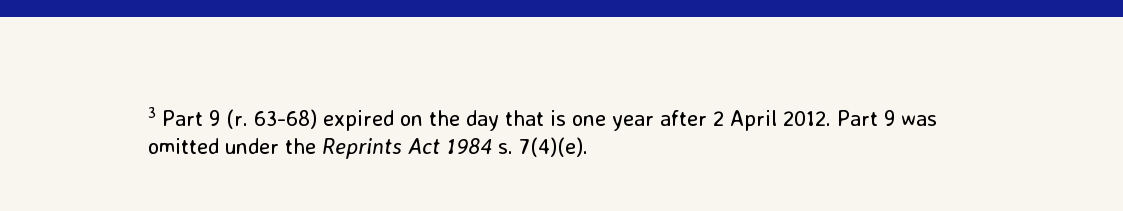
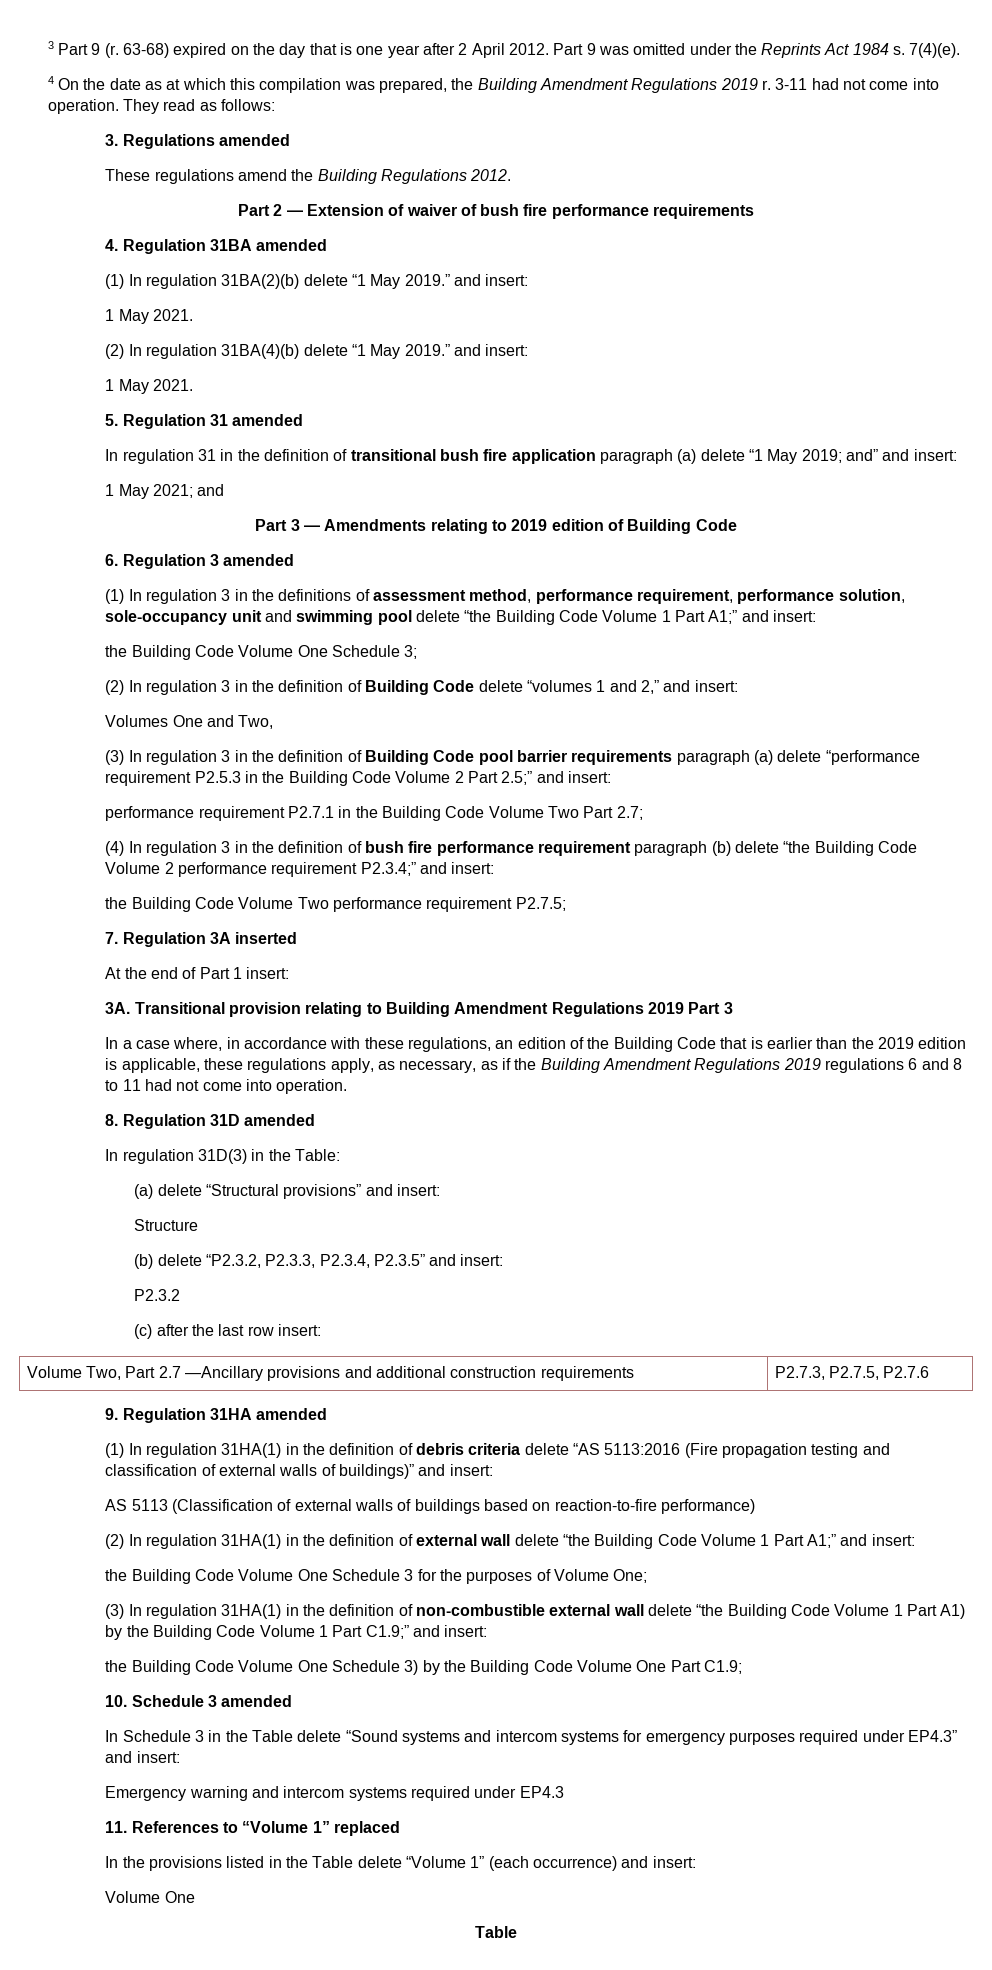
(589, 147) none -> [47,76,939,93] [47,99,276,114] [105,134,291,149] [105,169,512,184] [237,204,755,219] [105,239,328,254] [105,274,529,289] [105,309,194,324] [105,344,529,359] [105,379,194,394] [105,414,304,429] [105,449,957,464] [105,484,225,499] [255,519,737,534] [105,554,295,569] [105,589,905,604] [105,610,816,625] [105,645,418,660] [105,680,738,695] [105,715,274,729] [105,750,920,765] [105,771,611,786] [105,806,643,821] [105,841,917,856] [105,862,495,877] [105,897,566,912] [105,932,298,947] [105,967,290,979] [105,1002,733,1017] [105,1037,967,1052] [105,1058,962,1073] [105,1079,348,1094] [105,1114,316,1129] [105,1149,341,1164] [134,1184,440,1199] [134,1219,199,1231] [134,1254,504,1269] [134,1289,181,1301] [134,1324,321,1339] [26,1366,634,1381] [774,1366,930,1380] [105,1408,328,1423] [105,1443,890,1458] [105,1464,493,1479] [105,1499,755,1514] [105,1534,915,1549] [105,1569,648,1584] [105,1604,966,1619] [105,1625,488,1640] [105,1660,742,1675] [105,1695,293,1707] [105,1730,957,1745] [105,1751,180,1763] [105,1786,564,1801] [105,1821,401,1836] [105,1856,696,1871] [105,1891,195,1903] [475,1926,517,1938] // 4 On the date as at which this compilation was prepared, the Building Amendment Regulations 2019 r. 3-11 had not come into operation. They read as follows: // 3. Regulations amended // These regulations amend the Building Regulations 2012. // Part 2 — Extension of waiver of bush fire performance requirements // 4. Regulation 31BA amended // (1) In regulation 31BA(2)(b) delete “1 May 2019.” and insert: // 1 May 2021. // (2) In regulation 31BA(4)(b) delete “1 May 2019.” and insert: // 1 May 2021. // 5. Regulation 31 amended // In regulation 31 in the definition of transitional bush fire application paragraph (a) delete “1 May 2019; and” and insert: // 1 May 2021; and // Part 3 — Amendments relating to 2019 edition of Building Code // 6. Regulation 3 amended // (1) In regulation 3 in the definitions of assessment method, performance requirement, performance solution, sole-occupancy unit and swimming pool delete “the Building Code Volume 1 Part A1;” and insert: // the Building Code Volume One Schedule 3; // (2) In regulation 3 in the definition of Building Code delete “volumes 1 and 2,” and insert: // Volumes One and Two, // (3) In regulation 3 in the definition of Building Code pool barrier requirements paragraph (a) delete “performance requirement P2.5.3 in the Building Code Volume 2 Part 2.5;” and insert: // performance requirement P2.7.1 in the Building Code Volume Two Part 2.7; // (4) In regulation 3 in the definition of bush fire performance requirement paragraph (b) delete “the Building Code Volume 2 performance requirement P2.3.4;” and insert: // the Building Code Volume Two performance requirement P2.7.5; // 7. Regulation 3A inserted // At the end of Part 1 insert: // 3A. Transitional provision relating to Building Amendment Regulations 2019 Part 3 // In a case where, in accordance with these regulations, an edition of the Building Code that is earlier than the 2019 edition is applicable, these regulations apply, as necessary, as if the Building Amendment Regulations 2019 regulations 6 and 8 to 11 had not come into operation. // 8. Regulation 31D amended // In regulation 31D(3) in the Table: // (a) delete “Structural provisions” and insert: // Structure // (b) delete “P2.3.2, P2.3.3, P2.3.4, P2.3.5” and insert: // P2.3.2 // (c) after the last row insert: // Volume Two, Part 2.7 —Ancillary provisions and additional construction requirements | P2.7.3, P2.7.5, P2.7.6 // 9. Regulation 31HA amended // (1) In regulation 31HA(1) in the definition of debris criteria delete “AS 5113:2016 (Fire propagation testing and classification of external walls of buildings)” and insert: // AS 5113 (Classification of external walls of buildings based on reaction-to-fire performance) // (2) In regulation 31HA(1) in the definition of external wall delete “the Building Code Volume 1 Part A1;” and insert: // the Building Code Volume One Schedule 3 for the purposes of Volume One; // (3) In regulation 31HA(1) in the definition of non-combustible external wall delete “the Building Code Volume 1 Part A1) by the Building Code Volume 1 Part C1.9;” and insert: // the Building Code Volume One Schedule 3) by the Building Code Volume One Part C1.9; // 10. Schedule 3 amended // In Schedule 3 in the Table delete “Sound systems and intercom systems for emergency purposes required under EP4.3” and insert: // Emergency warning and intercom systems required under EP4.3 // 11. References to “Volume 1” replaced // In the provisions listed in the Table delete “Volume 1” (each occurrence) and insert: // Volume One // Table

